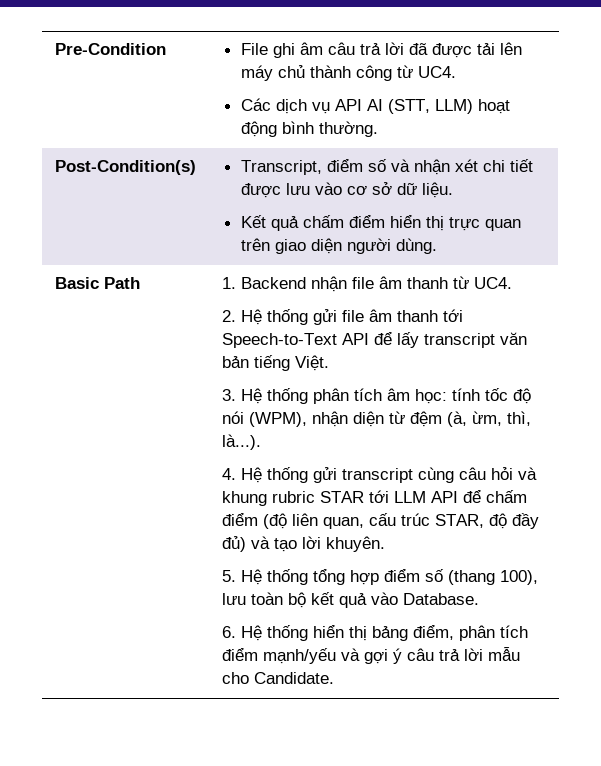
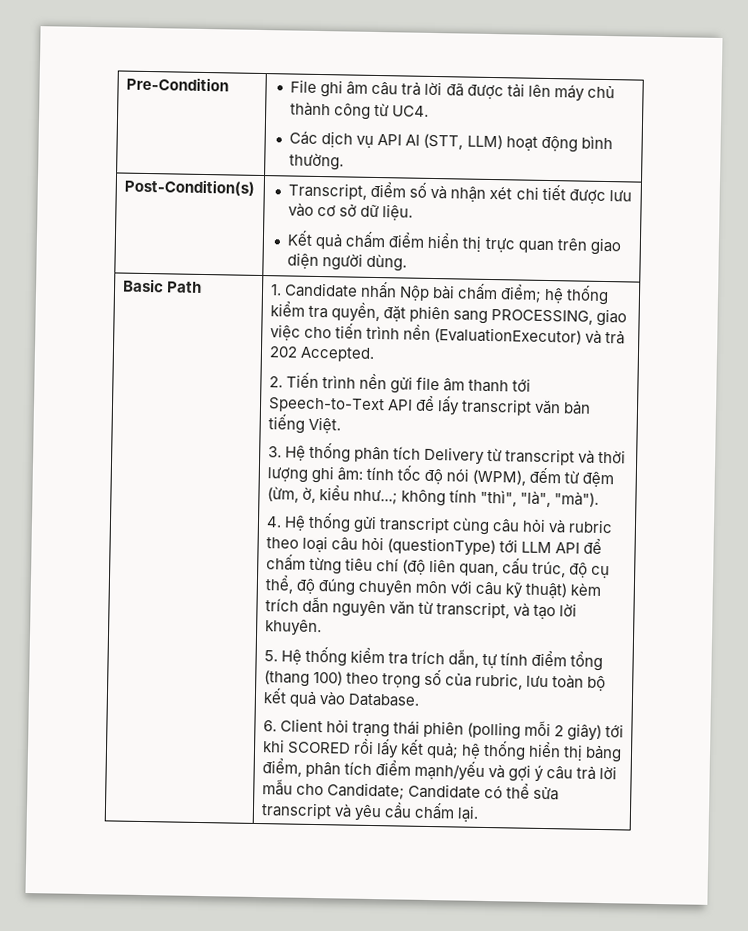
[240,276,512,292] [221,309,308,325] Backend nhận file âm thanh từ UC4. // 2. Hệ thống -> [283,281,610,306] [269,301,628,327] [269,323,626,345] [268,346,375,362] [268,372,387,390] Candidate nhấn Nộp bài chấm điểm; hệ thống kiểm tra quyền, đặt phiên sang PROCESSING, giao việc cho tiến trình nền (EvaluationExecutor) và trả 202 Accepted. // 2. Tiến trình nền
[386,388,447,404] âm học: -> [423,446,627,466] [266,465,363,484] Delivery từ transcript và thời lượng ghi âm:
[311,411,531,427] [221,434,261,450] nhận diện từ đệm (à, ừm, thì, là...). -> [529,467,615,488] [266,485,600,508] đếm từ đệm (ừm, ờ, kiểu như...; không tính "thì", "là", "mà").
[221,491,364,506] khung rubric STAR -> [568,519,614,534] [265,535,496,557] rubric theo loại câu hỏi (questionType)
[221,513,258,526] điểm -> [308,556,399,575] từng tiêu chí
[400,513,539,529] [221,536,246,552] trúc STAR, độ đầy đủ) -> [532,560,611,579] [264,575,602,600] [264,596,510,619] trúc, độ cụ thể, độ đúng chuyên môn với câu kỹ thuật) kèm trích dẫn nguyên văn từ transcript,
[312,569,538,585] tổng hợp điểm số (thang 100), -> [349,647,604,672] [263,669,524,690] kiểm tra trích dẫn, tự tính điểm tổng (thang 100) theo trọng số của rubric,
[240,625,262,641] Hệ -> [279,718,625,742] [261,738,482,759] Client hỏi trạng thái phiên (polling mỗi 2 giây) tới khi SCORED rồi lấy kết quả; hệ
[253,672,334,684] Candidate. -> [326,782,560,801] [260,802,479,823] Candidate; Candidate có thể sửa transcript và yêu cầu chấm lại.

